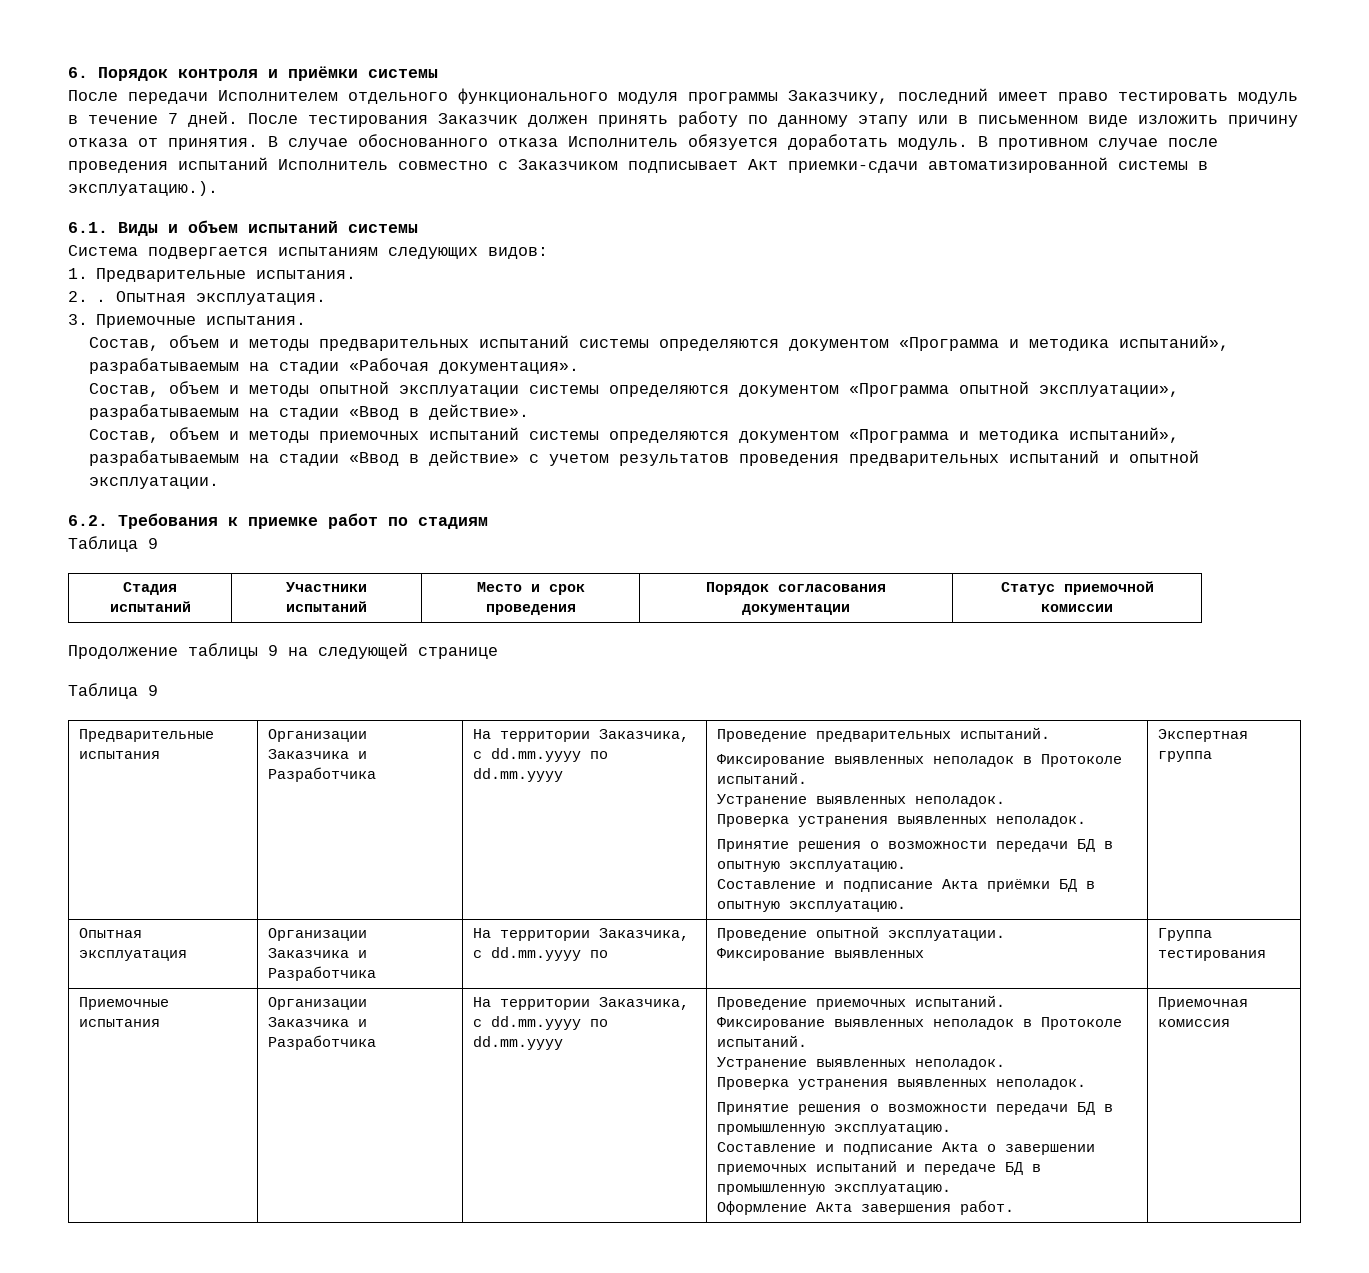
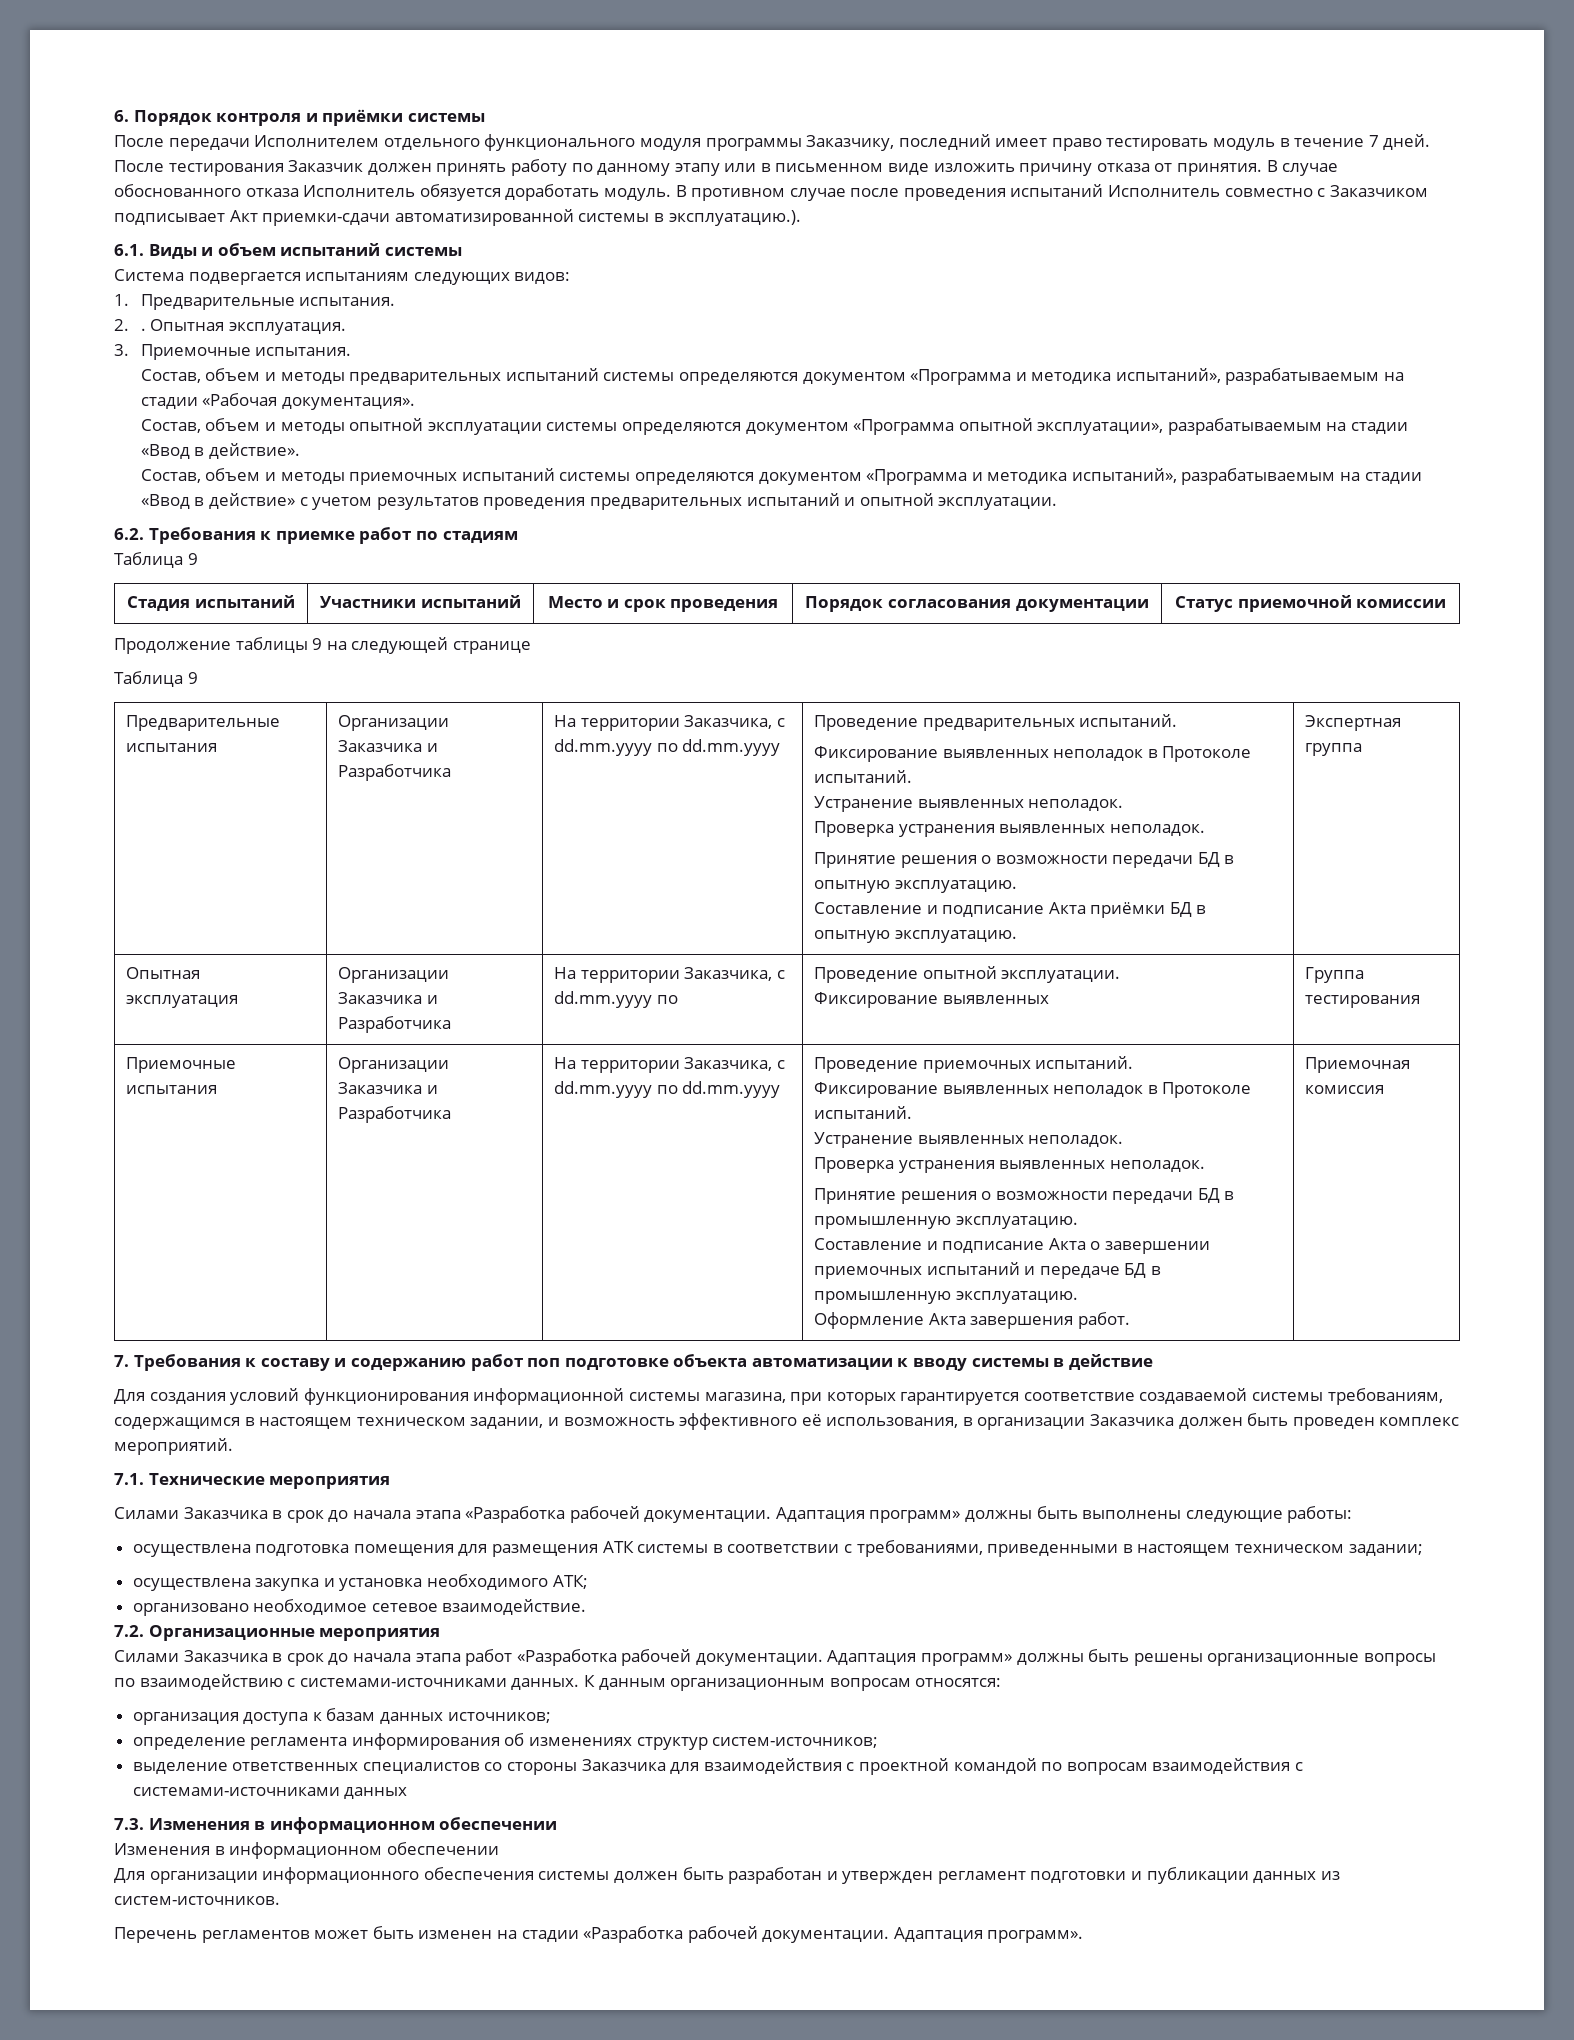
(1230, 1023) none -> [114,1354,1153,1371] [114,1388,1443,1405] [114,1413,1460,1430] [114,1438,233,1455] [114,1473,391,1489] [114,1506,1353,1523] [132,1540,1423,1557] [132,1574,588,1591] [132,1599,587,1616] [114,1625,441,1641] [114,1649,1437,1666] [114,1674,1002,1691] [132,1708,551,1725] [132,1733,879,1750] [132,1758,1303,1775] [132,1787,408,1799] [114,1817,558,1834] [114,1842,499,1859] [114,1867,1340,1884] [114,1896,280,1905] [114,1926,1084,1943] // 7. Требования к составу и содержанию работ поп подготовке объекта автоматизации к вводу системы в действие // Для создания условий функционирования информационной системы магазина, при которых гарантируется соответствие создаваемой системы требованиям, содержащимся в настоящем техническом задании, и возможность эффективного её использования, в организации Заказчика должен быть проведен комплекс мероприятий. // 7.1. Технические мероприятия // Силами Заказчика в срок до начала этапа «Разработка рабочей документации. Адаптация программ» должны быть выполнены следующие работы: // осуществлена подготовка помещения для размещения АТК системы в соответствии с требованиями, приведенными в настоящем техническом задании; // осуществлена закупка и установка необходимого АТК; // организовано необходимое сетевое взаимодействие. // 7.2. Организационные мероприятия // Силами Заказчика в срок до начала этапа работ «Разработка рабочей документации. Адаптация программ» должны быть решены организационные вопросы по взаимодействию с системами-источниками данных. К данным организационным вопросам относятся: // организация доступа к базам данных источников; // определение регламента информирования об изменениях структур систем-источников; // выделение ответственных специалистов со стороны Заказчика для взаимодействия с проектной командой по вопросам взаимодействия с системами-источниками данных // 7.3. Изменения в информационном обеспечении // Изменения в информационном обеспечении // Для организации информационного обеспечения системы должен быть разработан и утвержден регламент подготовки и публикации данных из систем-источников. // Перечень регламентов может быть изменен на стадии «Разработка рабочей документации. Адаптация программ».

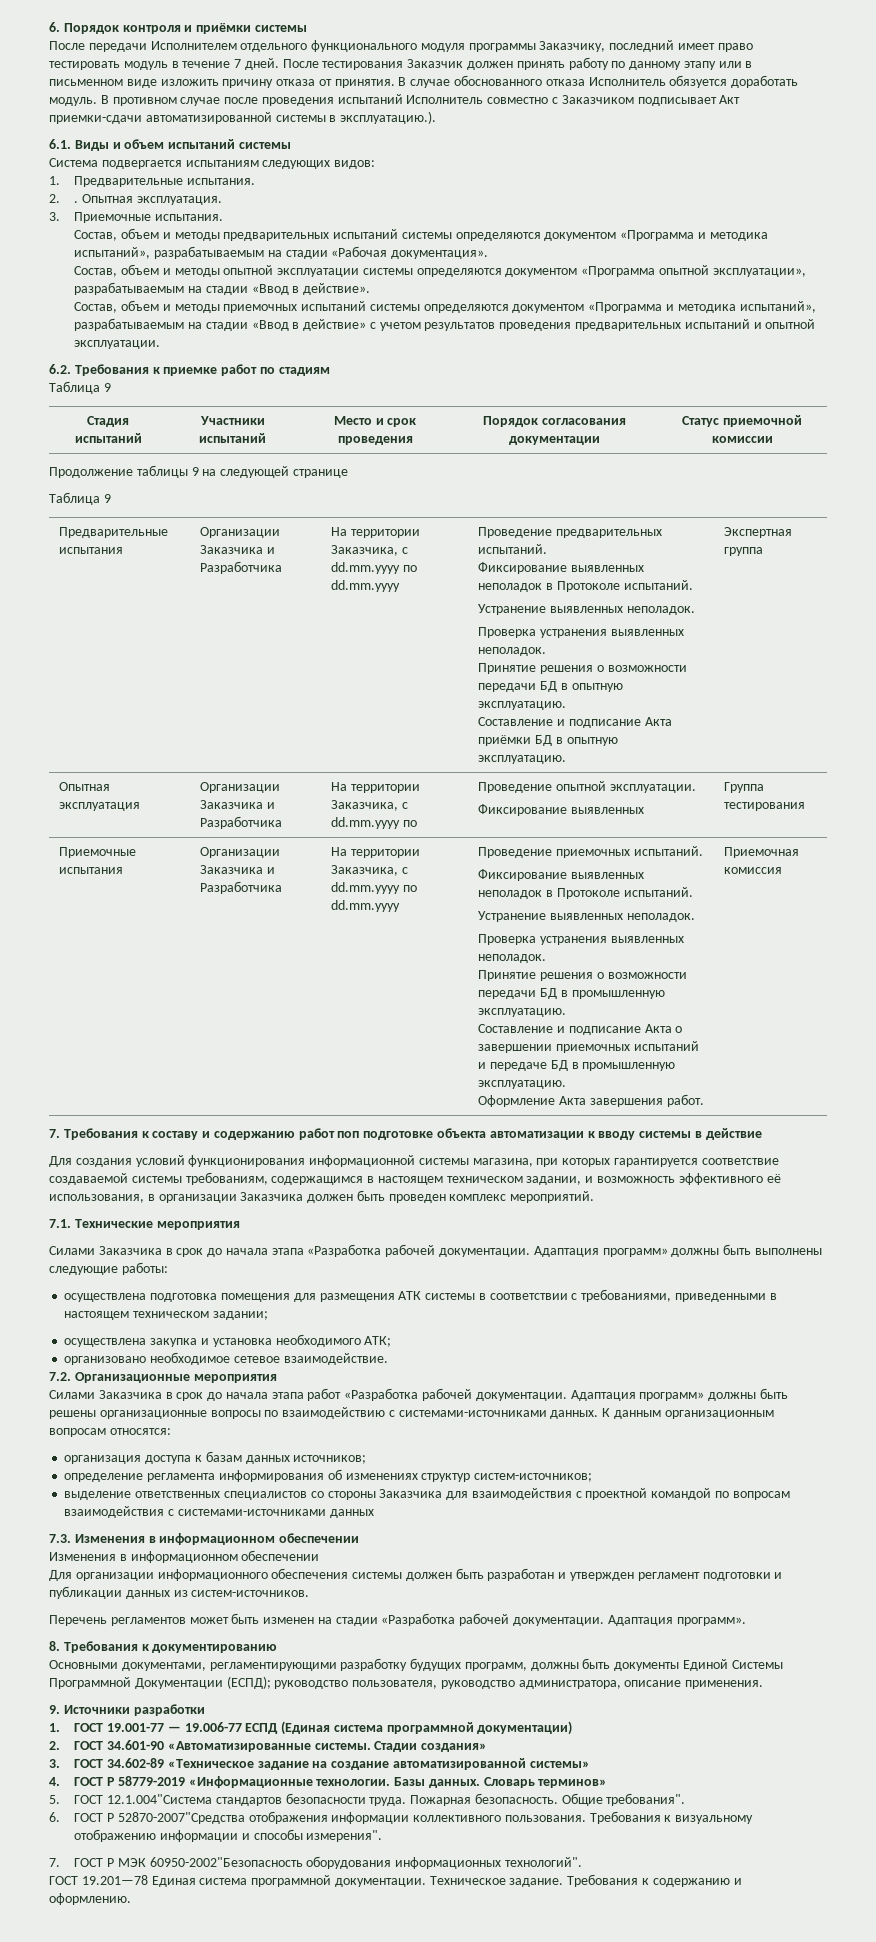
(1084, 1936) none -> [49,1641,278,1653] [49,1658,783,1671] [49,1676,764,1689] [49,1704,205,1716] [49,1721,573,1735] [49,1740,488,1752] [49,1758,590,1770] [49,1776,608,1788] [49,1793,686,1806] [49,1811,754,1824] [74,1829,383,1842] [49,1856,582,1869] [49,1874,742,1887] [49,1893,131,1905] // 8. Требования к документированию // Основными документами, регламентирующими разработку будущих программ, должны быть документы Единой Системы Программной Документации (ЕСПД); руководство пользователя, руководство администратора, описание применения. // 9. Источники разработки // 1. ГОСТ 19.001-77 — 19.006-77 ЕСПД (Единая система программной документации) // 2. ГОСТ 34.601-90 «Автоматизированные системы. Стадии создания» // 3. ГОСТ 34.602-89 «Техническое задание на создание автоматизированной системы» // 4. ГОСТ Р 58779-2019 «Информационные технологии. Базы данных. Словарь терминов» // 5. ГОСТ 12.1.004"Система стандартов безопасности труда. Пожарная безопасность. Общие требования". // 6. ГОСТ Р 52870-2007"Средства отображения информации коллективного пользования. Требования к визуальному отображению информации и способы измерения". // 7. ГОСТ Р МЭК 60950-2002"Безопасность оборудования информационных технологий". // ГОСТ 19.201—78 Единая система программной документации. Техническое задание. Требования к содержанию и оформлению.

